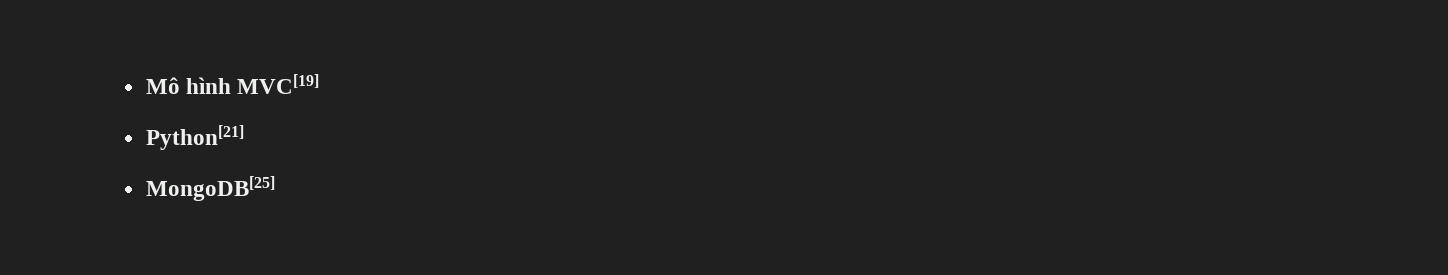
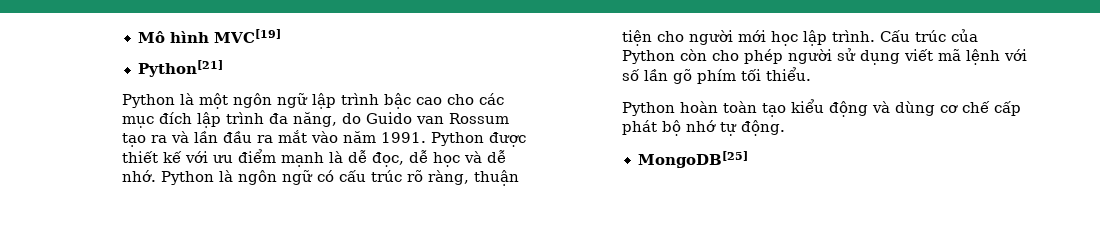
(244, 137) none -> [121,93,504,109] [121,112,509,128] [121,130,526,147] [121,149,506,167] [121,170,519,186] [621,29,978,46] [621,48,1027,65] [621,67,811,84] [621,99,1021,117] [621,120,785,136] // Python là một ngôn ngữ lập trình bậc cao cho các mục đích lập trình đa năng, do Guido van Rossum tạo ra và lần đầu ra mắt vào năm 1991. Python được thiết kế với ưu điểm mạnh là dễ đọc, dễ học và dễ nhớ. Python là ngôn ngữ có cấu trúc rõ ràng, thuận tiện cho người mới học lập trình. Cấu trúc của Python còn cho phép người sử dụng viết mã lệnh với số lần gõ phím tối thiểu. // Python hoàn toàn tạo kiểu động và dùng cơ chế cấp phát bộ nhớ tự động.

